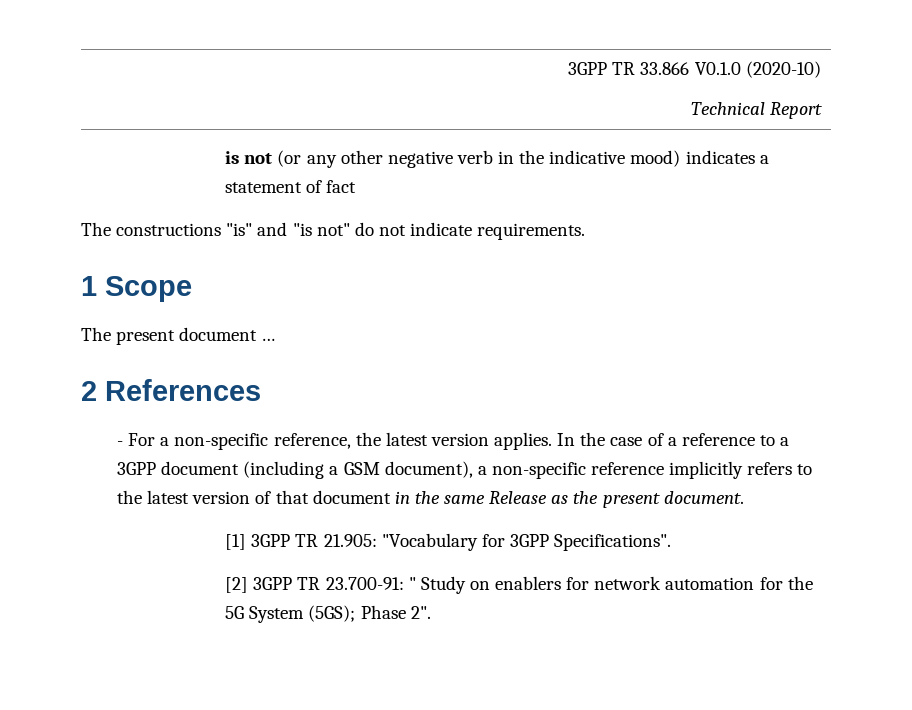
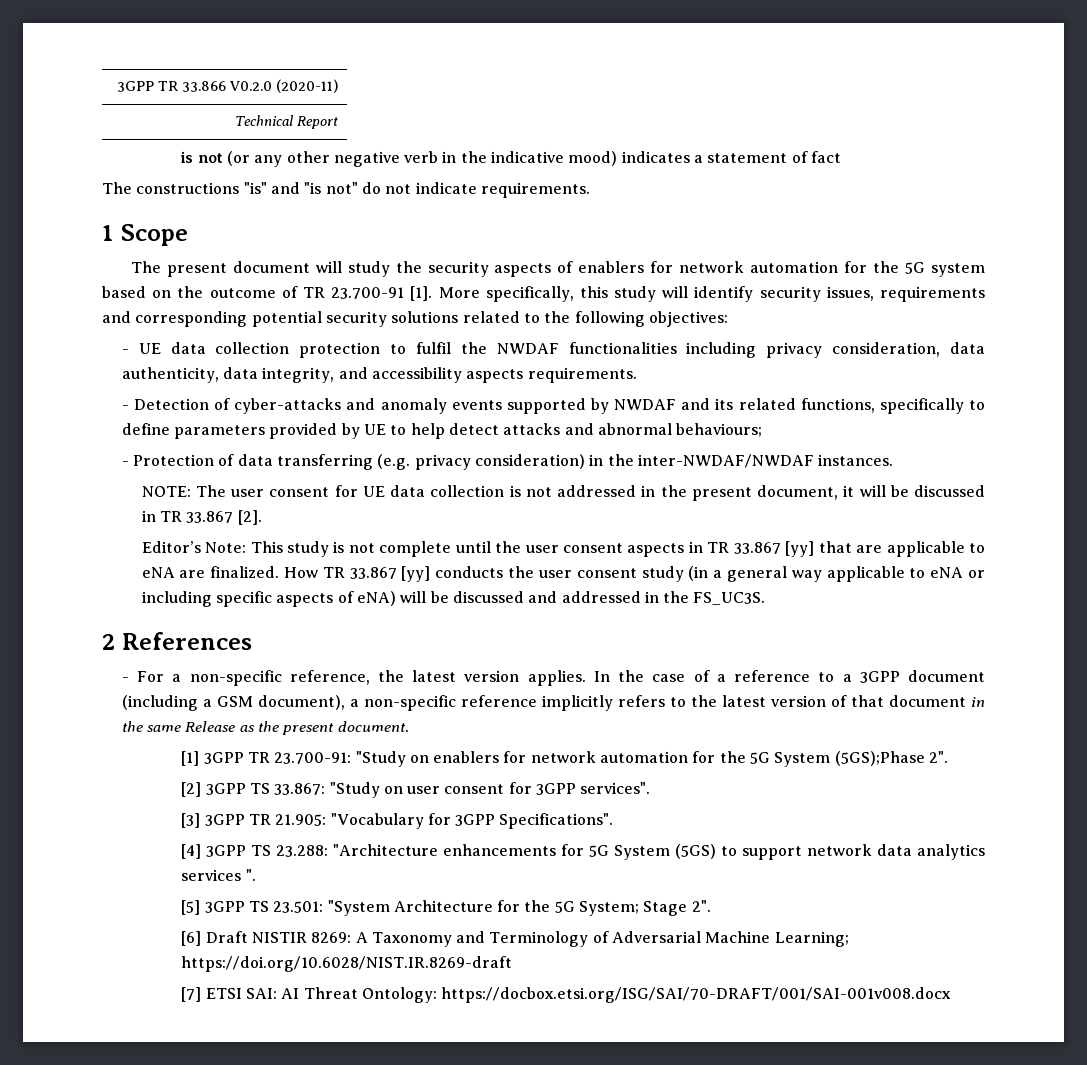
[694,61,821,78] V0.1.0 (2020-10) -> [229,79,339,93] V0.2.0 (2020-11)
[261,338,276,341] … -> [315,261,985,277] [102,286,985,302] [102,311,728,327] [121,342,985,358] [121,367,637,383] [121,398,985,414] [121,423,763,439] [121,454,894,470] [141,485,985,501] [141,510,262,525] [141,541,985,557] [141,566,985,582] [141,591,766,607] will study the security aspects of enablers for network automation for the 5G system based on the outcome of TR 23.700-91 [1]. More specifically, this study will identify security issues, requirements and corresponding potential security solutions related to the following objectives: // - UE data collection protection to fulfil the NWDAF functionalities including privacy consideration, data authenticity, data integrity, and accessibility aspects requirements. // - Detection of cyber-attacks and anomaly events supported by NWDAF and its related functions, specifically to define parameters provided by UE to help detect attacks and abnormal behaviours; // - Protection of data transferring (e.g. privacy consideration) in the inter-NWDAF/NWDAF instances. // NOTE: The user consent for UE data collection is not addressed in the present document, it will be discussed in TR 33.867 [2]. // Editor’s Note: This study is not complete until the user consent aspects in TR 33.867 [yy] that are applicable to eNA are finalized. How TR 33.867 [yy] conducts the user consent study (in a general way applicable to eNA or including specific aspects of eNA) will be discussed and addressed in the FS_UC3S.
[323,533,672,551] [225,576,466,594] 21.905: "Vocabulary for 3GPP Specifications". // [2] 3GPP TR 23.700-91: " Study -> [274,751,406,767] 23.700-91: "Study
[308,605,431,622] (5GS); Phase 2". -> [834,751,949,766] [181,782,651,798] [181,813,614,829] [181,844,986,860] [181,869,256,881] [181,900,711,916] [181,931,849,947] [181,956,513,972] [181,987,952,1003] (5GS);Phase 2". // [2] 3GPP TS 33.867: "Study on user consent for 3GPP services". // [3] 3GPP TR 21.905: "Vocabulary for 3GPP Specifications". // [4] 3GPP TS 23.288: "Architecture enhancements for 5G System (5GS) to support network data analytics services ". // [5] 3GPP TS 23.501: "System Architecture for the 5G System; Stage 2". // [6] Draft NISTIR 8269: A Taxonomy and Terminology of Adversarial Machine Learning; https://doi.org/10.6028/NIST.IR.8269-draft // [7] ETSI SAI: AI Threat Ontology: https://docbox.etsi.org/ISG/SAI/70-DRAFT/001/SAI-001v008.docx

